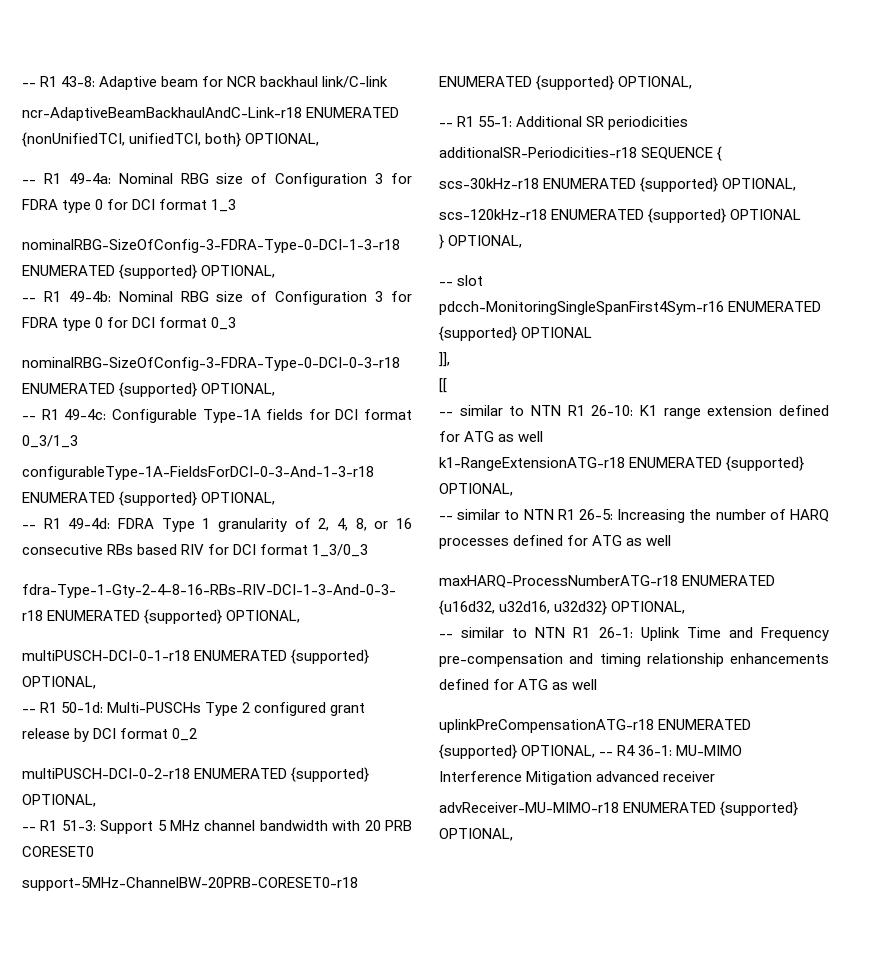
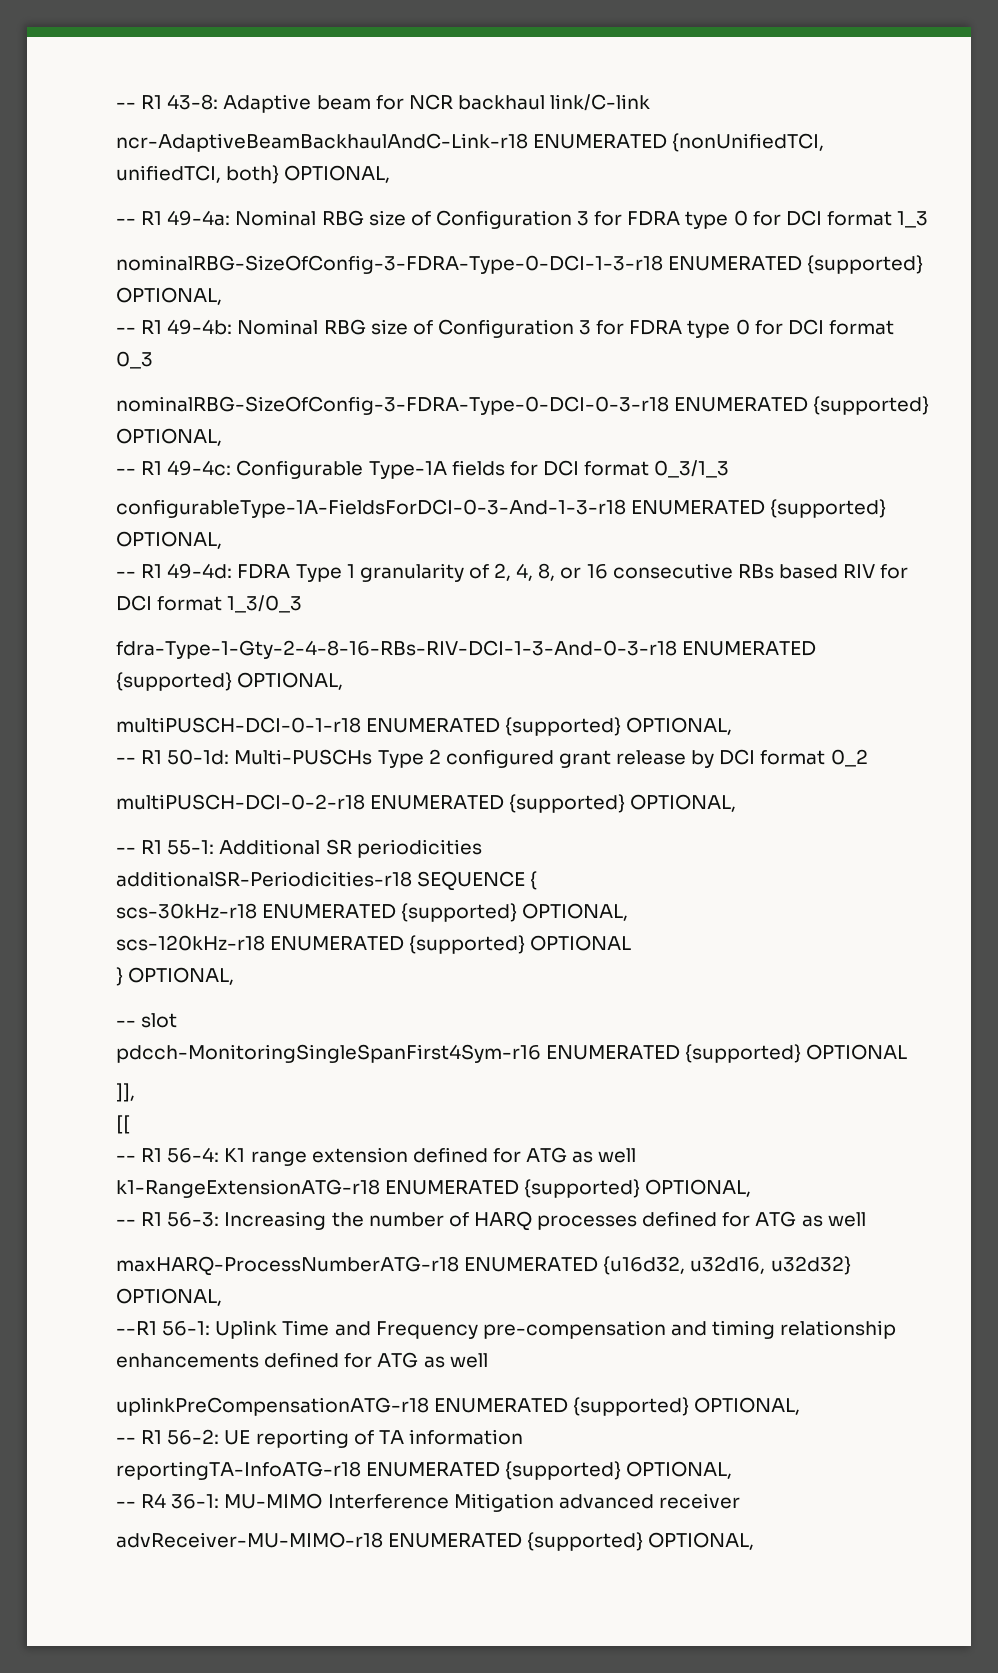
[22,820,412,834] [22,846,94,857] [22,877,358,891] [439,75,693,90] // -- R1 51-3: Support 5 MHz channel bandwidth with 20 PRB CORESET0 // support-5MHz-ChannelBW-20PRB-CORESET0-r18 ENUMERATED {supported} OPTIONAL, -> (737, 803) none
[459,405,634,416] similar to NTN R1 26-10: -> [141,1147,220,1163] R1 56-4:
[457,509,613,520] similar to NTN R1 26-5: -> [141,1212,220,1227] R1 56-3:
[439,627,633,638] -- similar to NTN R1 26-1: -> [116,1321,211,1336] --R1 56-1:
(596, 751) none -> [116,1429,523,1448] [116,1461,733,1480] // -- R1 56-2: UE reporting of TA information // reportingTA-InfoATG-r18 ENUMERATED {supported} OPTIONAL, //

